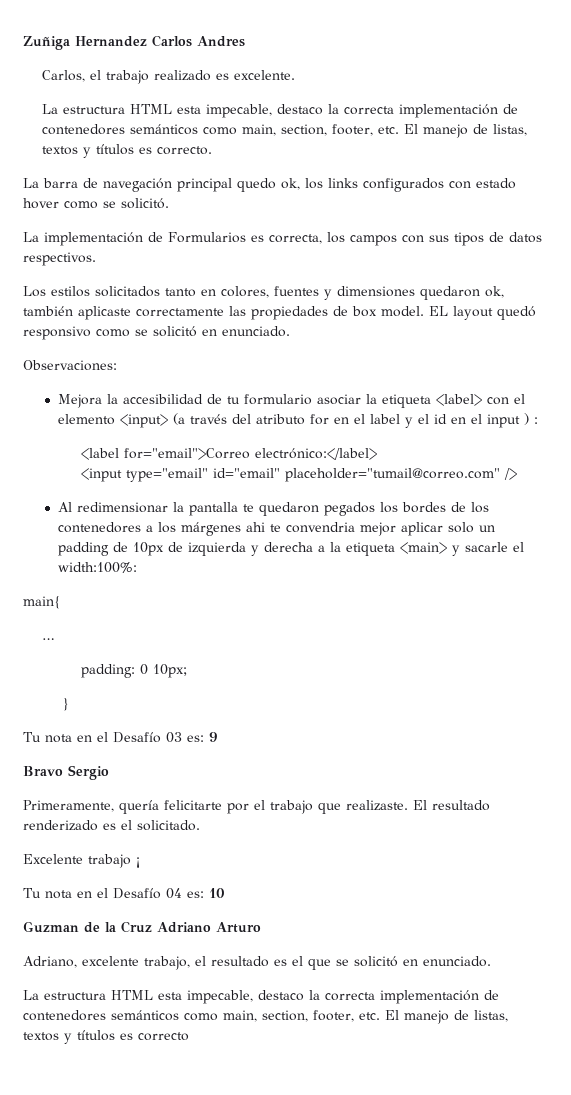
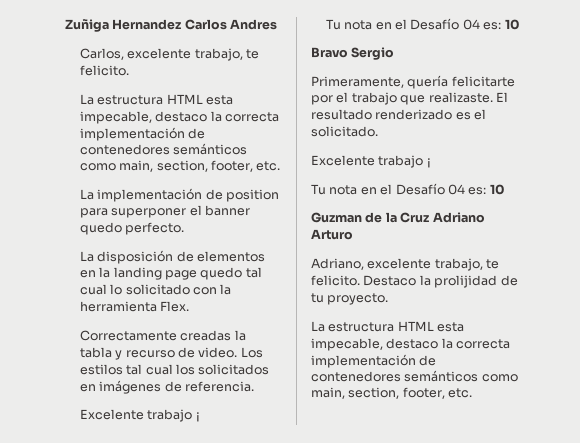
[90,70,296,84] el trabajo realizado es excelente. -> [127,48,260,61] [79,65,129,76] excelente trabajo, te felicito.
[404,124,528,138] [42,144,213,158] [23,178,516,192] [23,198,169,209] [23,232,542,246] [23,252,96,266] [23,286,504,300] [23,306,536,320] [23,326,290,340] [23,360,117,371] [57,394,525,408] [57,413,538,428] [81,448,378,460] [81,468,518,482] [57,502,489,516] [57,522,495,536] [57,542,524,556] [57,562,137,573] [23,596,61,609] [42,638,55,640] [81,664,188,678] [61,698,69,711] [23,732,218,743] El manejo de listas, textos y títulos es correcto. // La barra de navegación principal quedo ok, los links configurados con estado hover como se solicitó. // La implementación de Formularios es correcta, los campos con sus tipos de datos respectivos. // Los estilos solicitados tanto en colores, fuentes y dimensiones quedaron ok, también aplicaste correctamente las propiedades de box model. EL layout quedó responsivo como se solicitó en enunciado. // Observaciones: // Mejora la accesibilidad de tu formulario asociar la etiqueta <label> con el elemento <input> (a través del atributo for en el label y el id en el input ) : // <label for="email">Correo electrónico:</label> // <input type="email" id="email" placeholder="tumail@correo.com" /> // Al redimensionar la pantalla te quedaron pegados los bordes de los contenedores a los márgenes ahi te convendria mejor aplicar solo un padding de 10px de izquierda y derecha a la etiqueta <main> y sacarle el width:100%: // main{ // … // padding: 0 10px; // } // Tu nota en el Desafío 03 es: 9 -> [79,188,280,202] [79,205,251,218] [79,222,185,235] [79,250,266,264] [79,267,262,280] [79,284,232,295] [79,301,190,312] [79,330,246,341] [79,347,263,360] [79,364,270,375] [79,380,255,394] [79,409,200,422] [325,18,520,30] // La implementación de position para superponer el banner quedo perfecto. // La disposición de elementos en la landing page quedo tal cual lo solicitado con la herramienta Flex. // Correctamente creadas la tabla y recurso de video. Los estilos tal cual los solicitados en imágenes de referencia. // Excelente trabajo ¡ // Tu nota en el Desafío 04 es: 10
[195,956,491,970] el resultado es el que se solicitó en enunciado. -> [486,259,500,269] [311,275,518,288] [311,293,389,305] te felicito. Destaco la prolijidad de tu proyecto.
[385,1010,508,1024] [23,1030,189,1044] El manejo de listas, textos y títulos es correcto -> (473, 393) none

